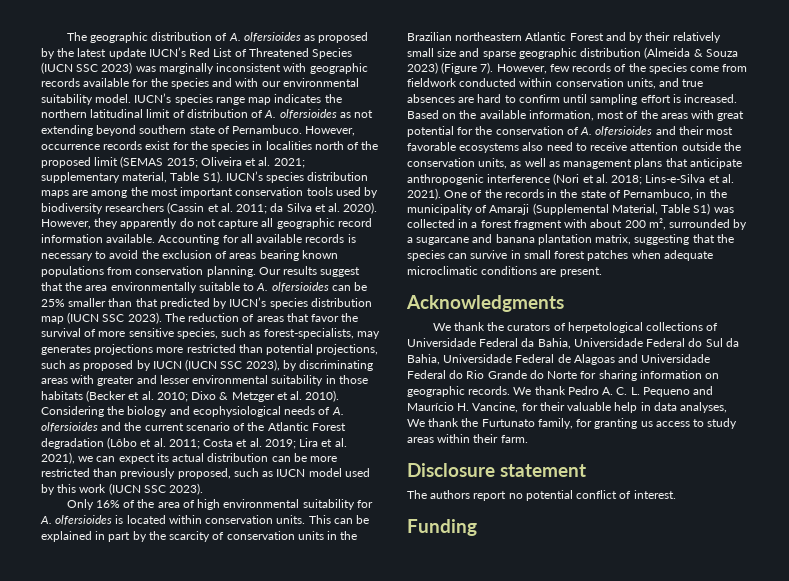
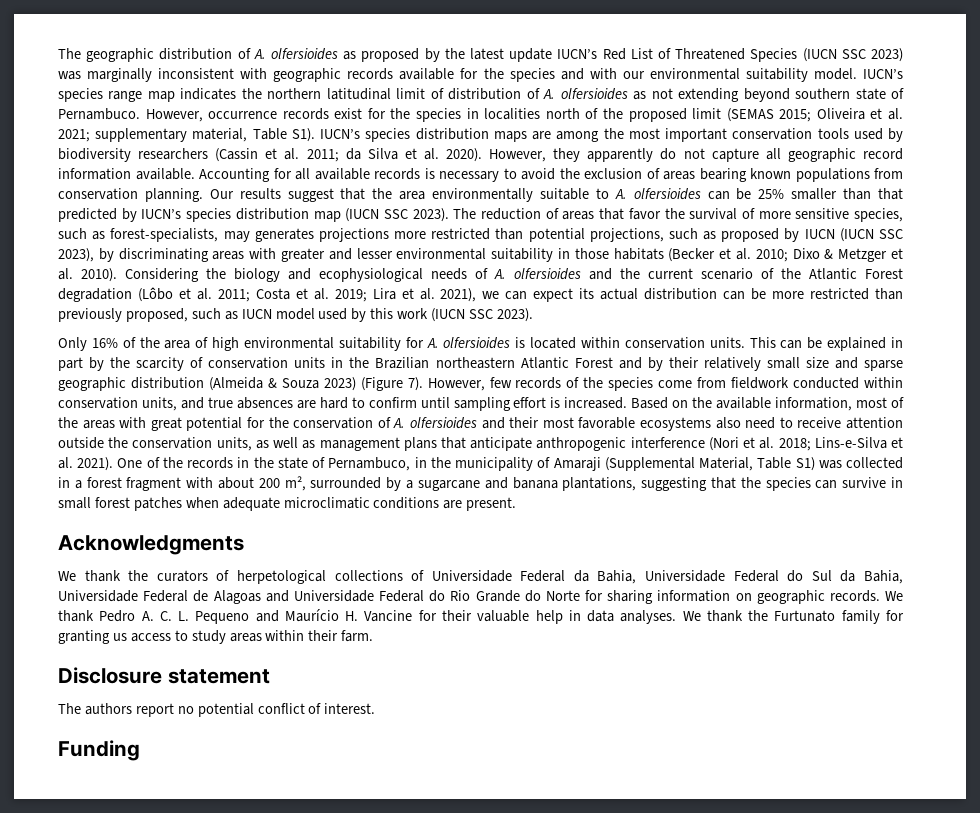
[537,234,632,245] plantation matrix, -> [562,477,637,491] plantations,
[472,402,519,413] Vancine, -> [364,610,413,622] Vancine
[680,402,728,413] analyses, -> [620,610,677,624] analyses.
[537,418,573,429] family, -> [841,610,880,624] family

